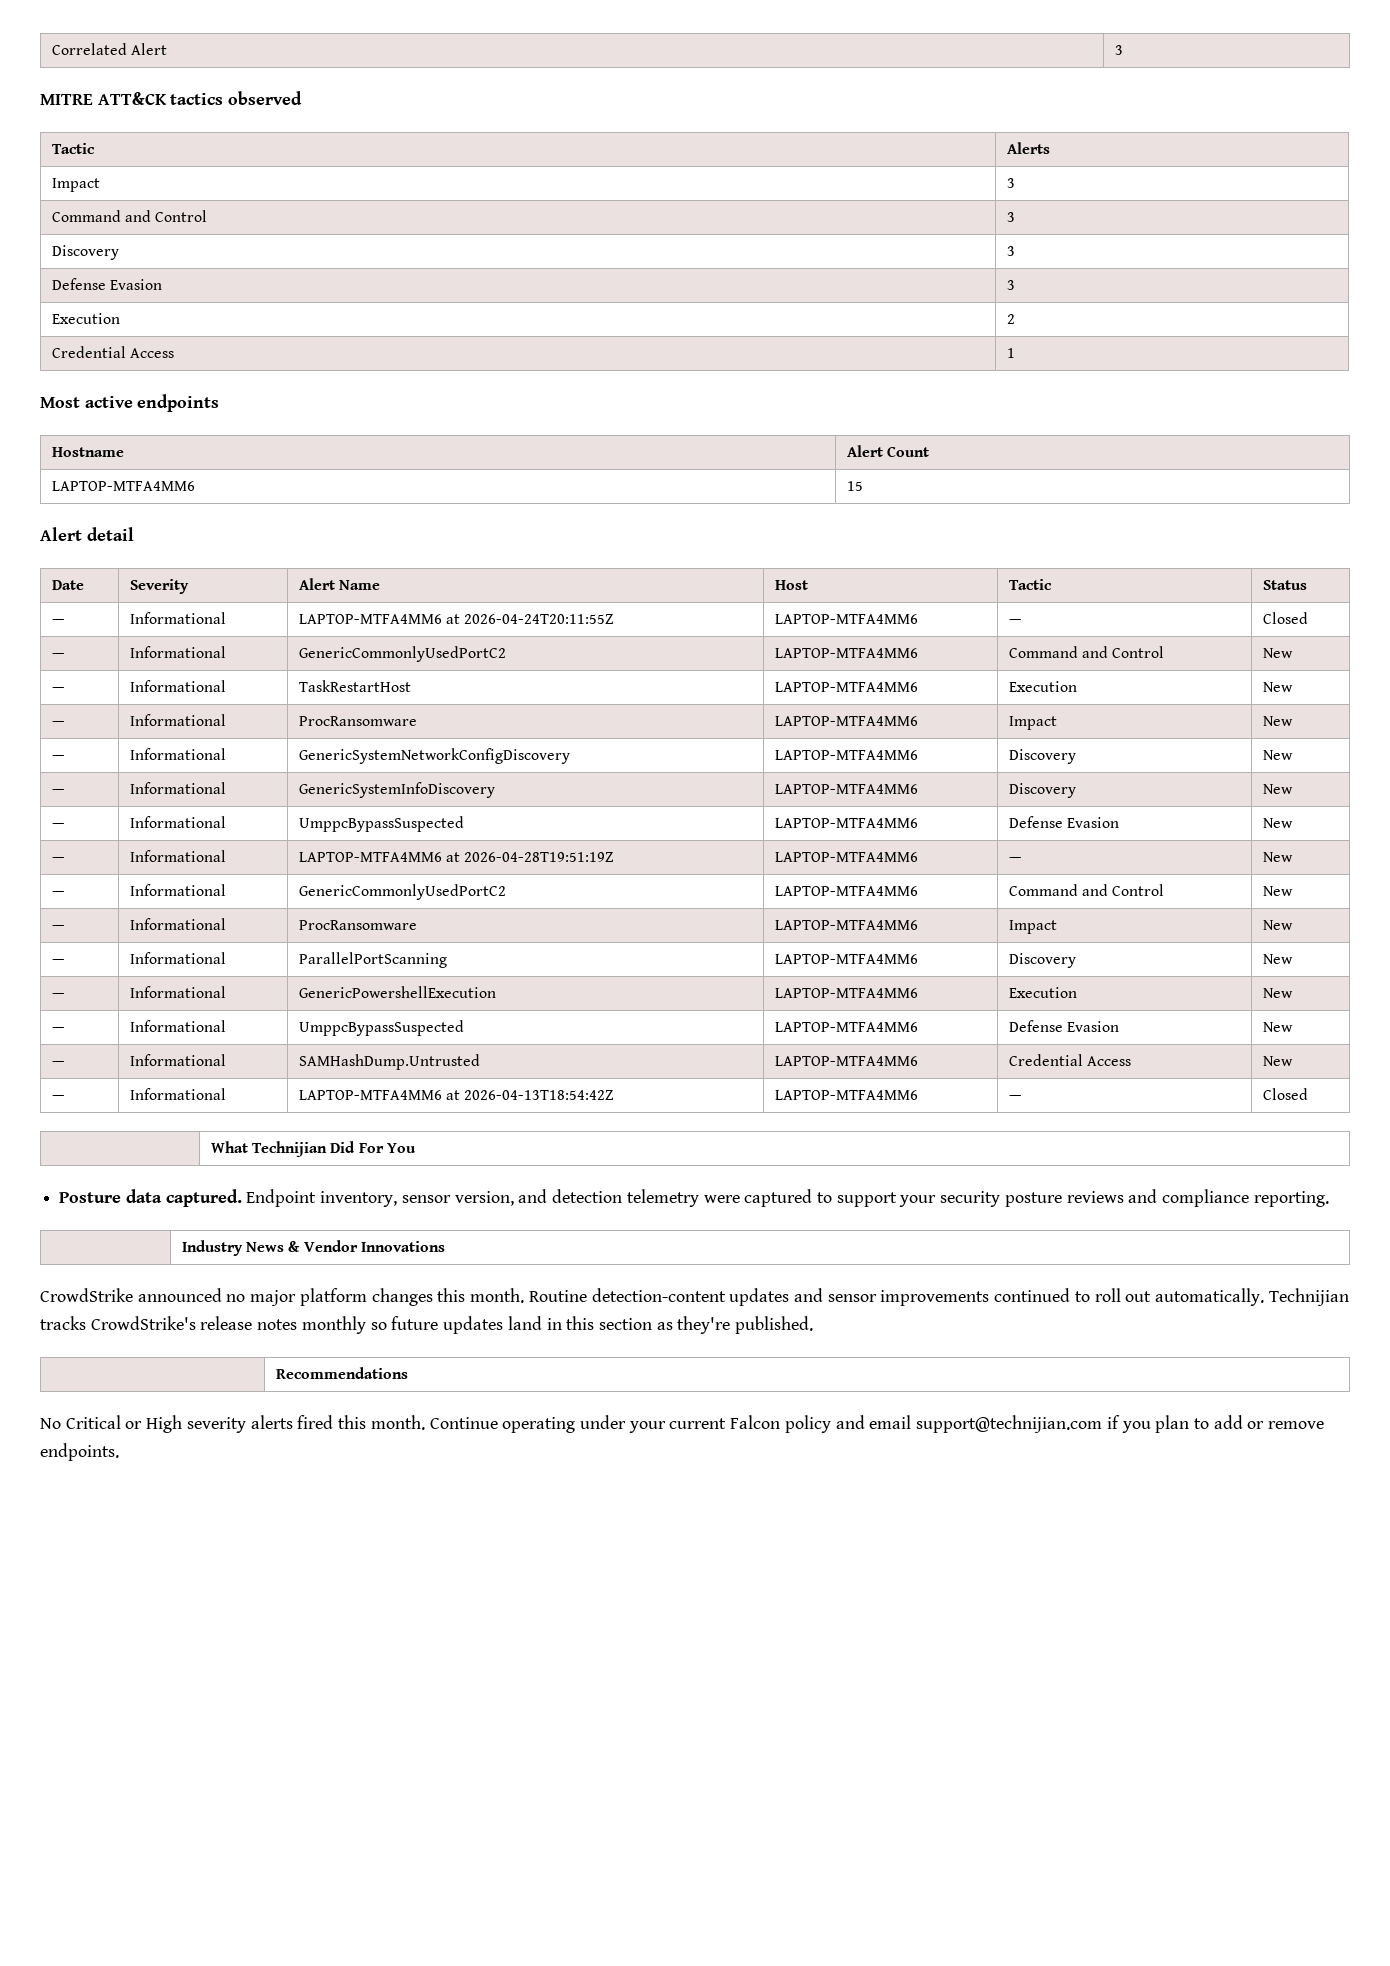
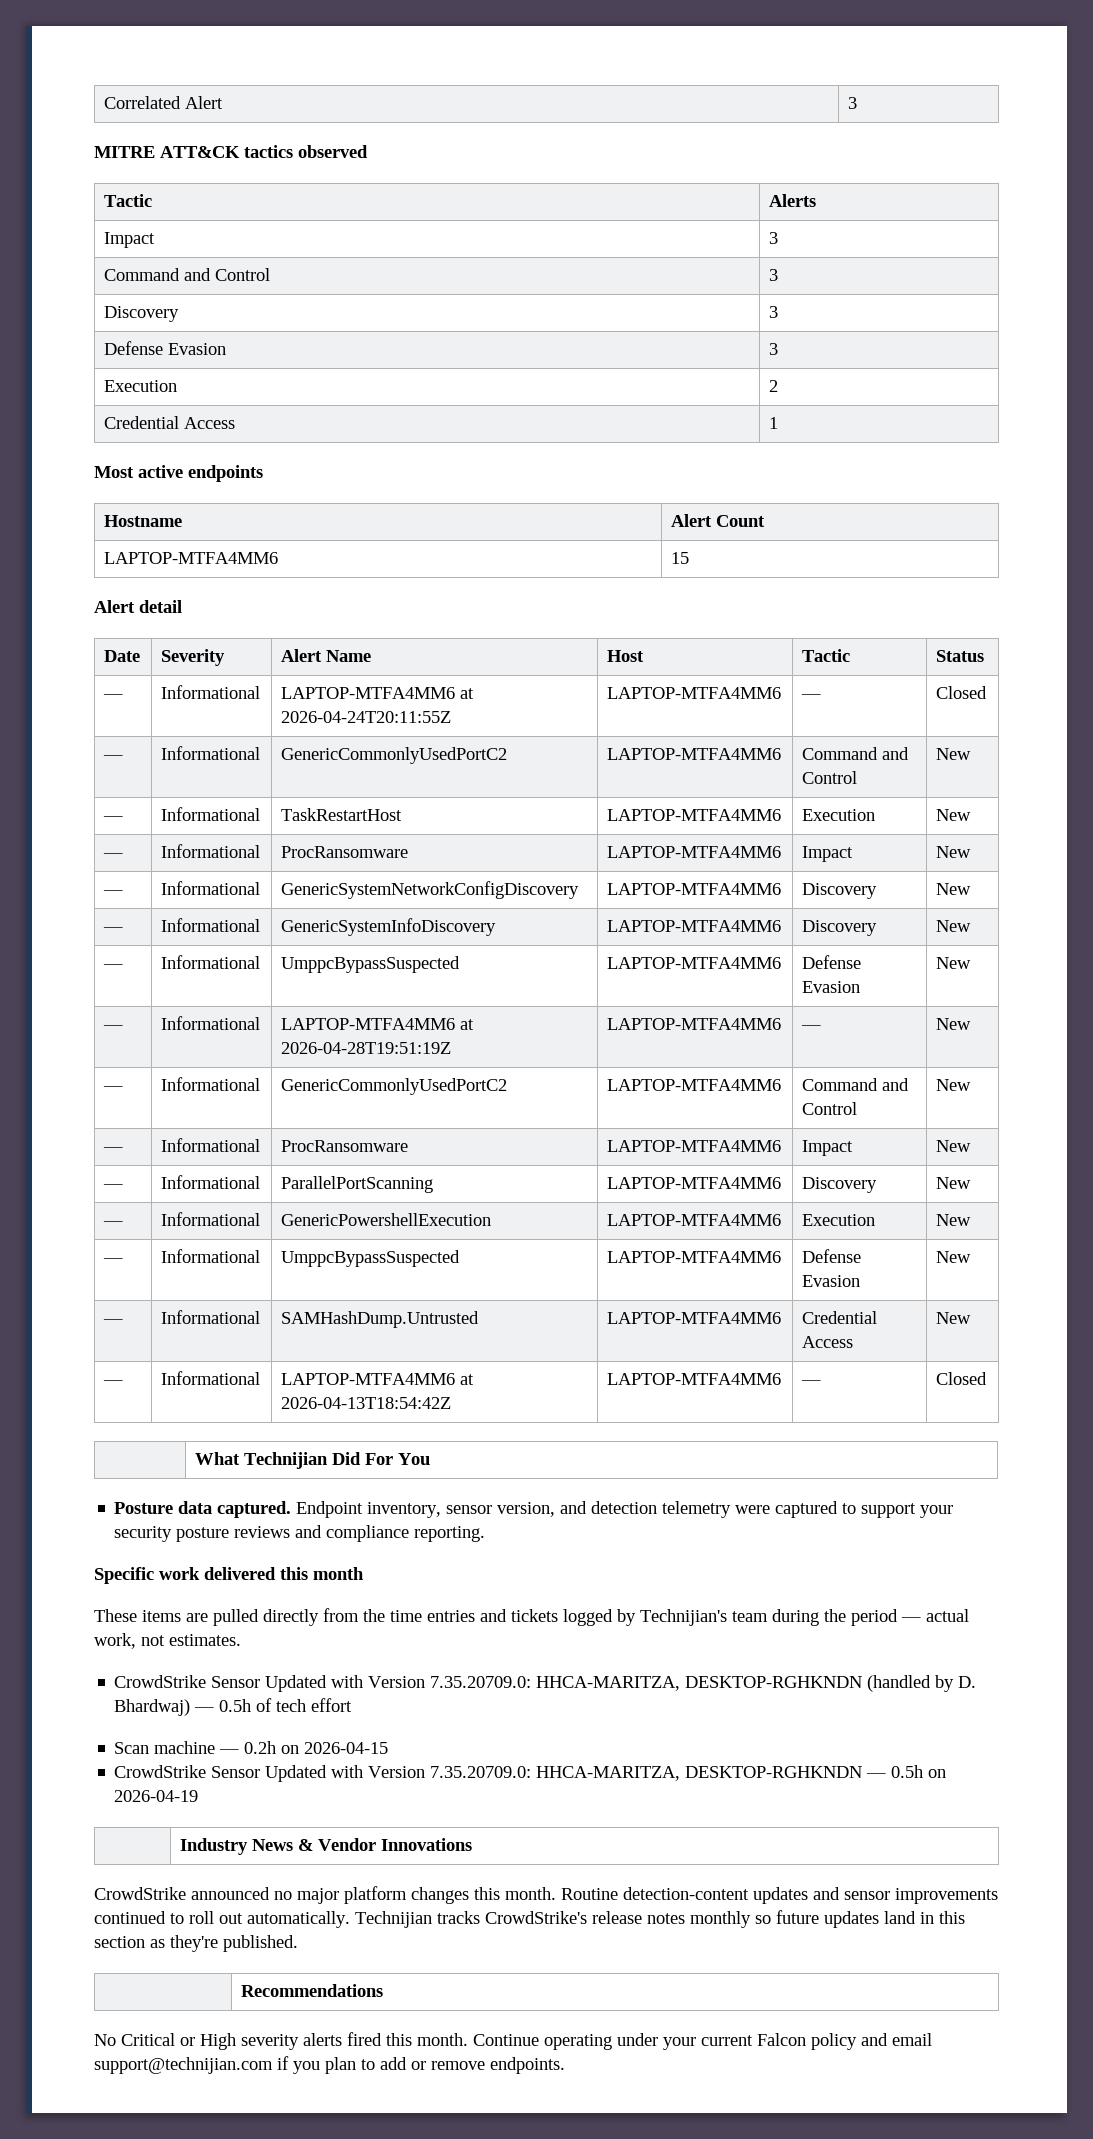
(1329, 1199) none -> [94,1567,364,1584] [94,1608,969,1626] [94,1633,241,1649] [114,1675,977,1692] [114,1698,353,1716] [114,1741,389,1754] [114,1765,947,1782] [114,1790,199,1802] // Specific work delivered this month // These items are pulled directly from the time entries and tickets logged by Technijian's team during the period — actual work, not estimates. // CrowdStrike Sensor Updated with Version 7.35.20709.0: HHCA-MARITZA, DESKTOP-RGHKNDN (handled by D. Bhardwaj) — 0.5h of tech effort // Scan machine — 0.2h on 2026-04-15 // CrowdStrike Sensor Updated with Version 7.35.20709.0: HHCA-MARITZA, DESKTOP-RGHKNDN — 0.5h on 2026-04-19

